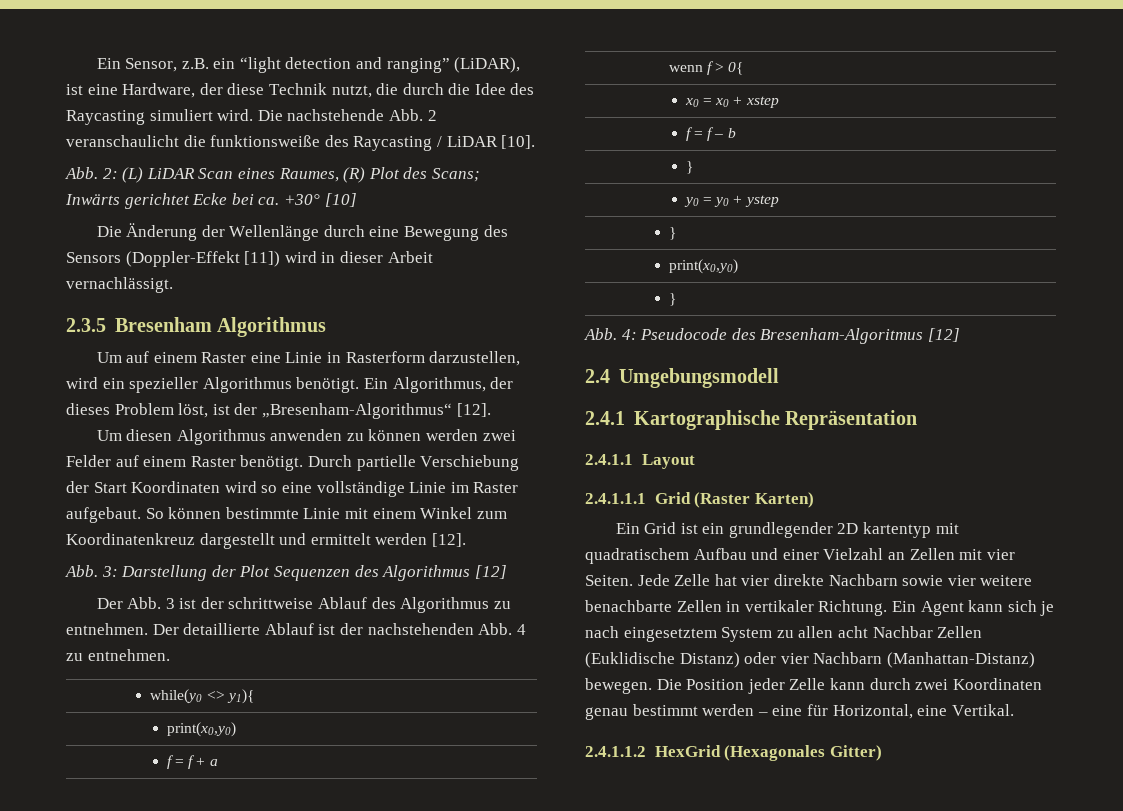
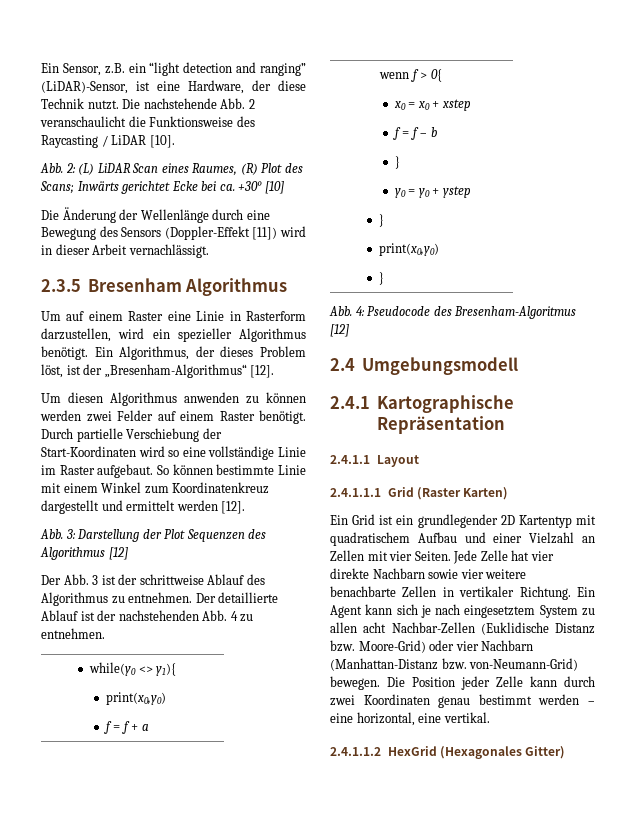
[454,57,521,73] (LiDAR), -> [41,81,128,94] (LiDAR)-Sensor,
[331,83,535,98] [66,109,254,125] nutzt, die durch die Idee des Raycasting simuliert wird. -> [87,100,119,110] nutzt.
[210,135,321,147] funktionsweiße -> [149,116,234,127] Funktionsweise
[93,481,221,493] Start Koordinaten -> [41,446,136,457] Start-Koordinaten
[863,522,932,538] kartentyp -> [518,515,572,528] Kartentyp
[872,626,983,638] [585,652,1035,668] Nachbar Zellen (Euklidische Distanz) oder vier Nachbarn (Manhattan-Distanz) -> [391,622,595,635] [330,640,534,653] [330,658,579,671] Nachbar-Zellen (Euklidische Distanz bzw. Moore-Grid) oder vier Nachbarn (Manhattan-Distanz bzw. von-Neumann-Grid)
[806,704,1014,719] für Horizontal, eine Vertikal. -> [356,712,490,726] horizontal, eine vertikal.

